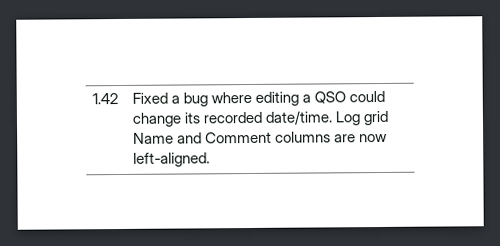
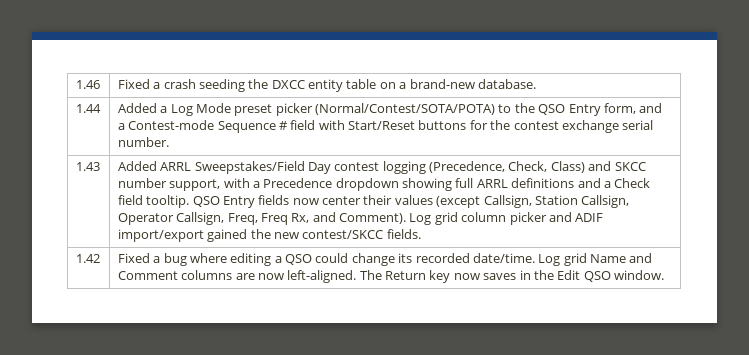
(92, 99) none -> [75,80,100,89] [117,79,536,92] [75,104,101,113] [117,103,663,116] [117,120,654,133] [117,137,169,147] [75,162,100,171] [117,161,646,174] [117,178,651,191] [117,195,630,208] [117,212,604,225] [117,229,421,242] 1.46 | Fixed a crash seeding the DXCC entity table on a brand-new database. // 1.44 | Added a Log Mode preset picker (Normal/Contest/SOTA/POTA) to the QSO Entry form, and a Contest-mode Sequence # field with Start/Reset buttons for the contest exchange serial number. // 1.43 | Added ARRL Sweepstakes/Field Day contest logging (Precedence, Check, Class) and SKCC number support, with a Precedence dropdown showing full ARRL definitions and a Check field tooltip. QSO Entry fields now center their values (except Callsign, Station Callsign, Operator Callsign, Freq, Freq Rx, and Comment). Log grid column picker and ADIF import/export gained the new contest/SKCC fields. //
(211, 159) none -> [359,270,665,283] The Return key now saves in the Edit QSO window.

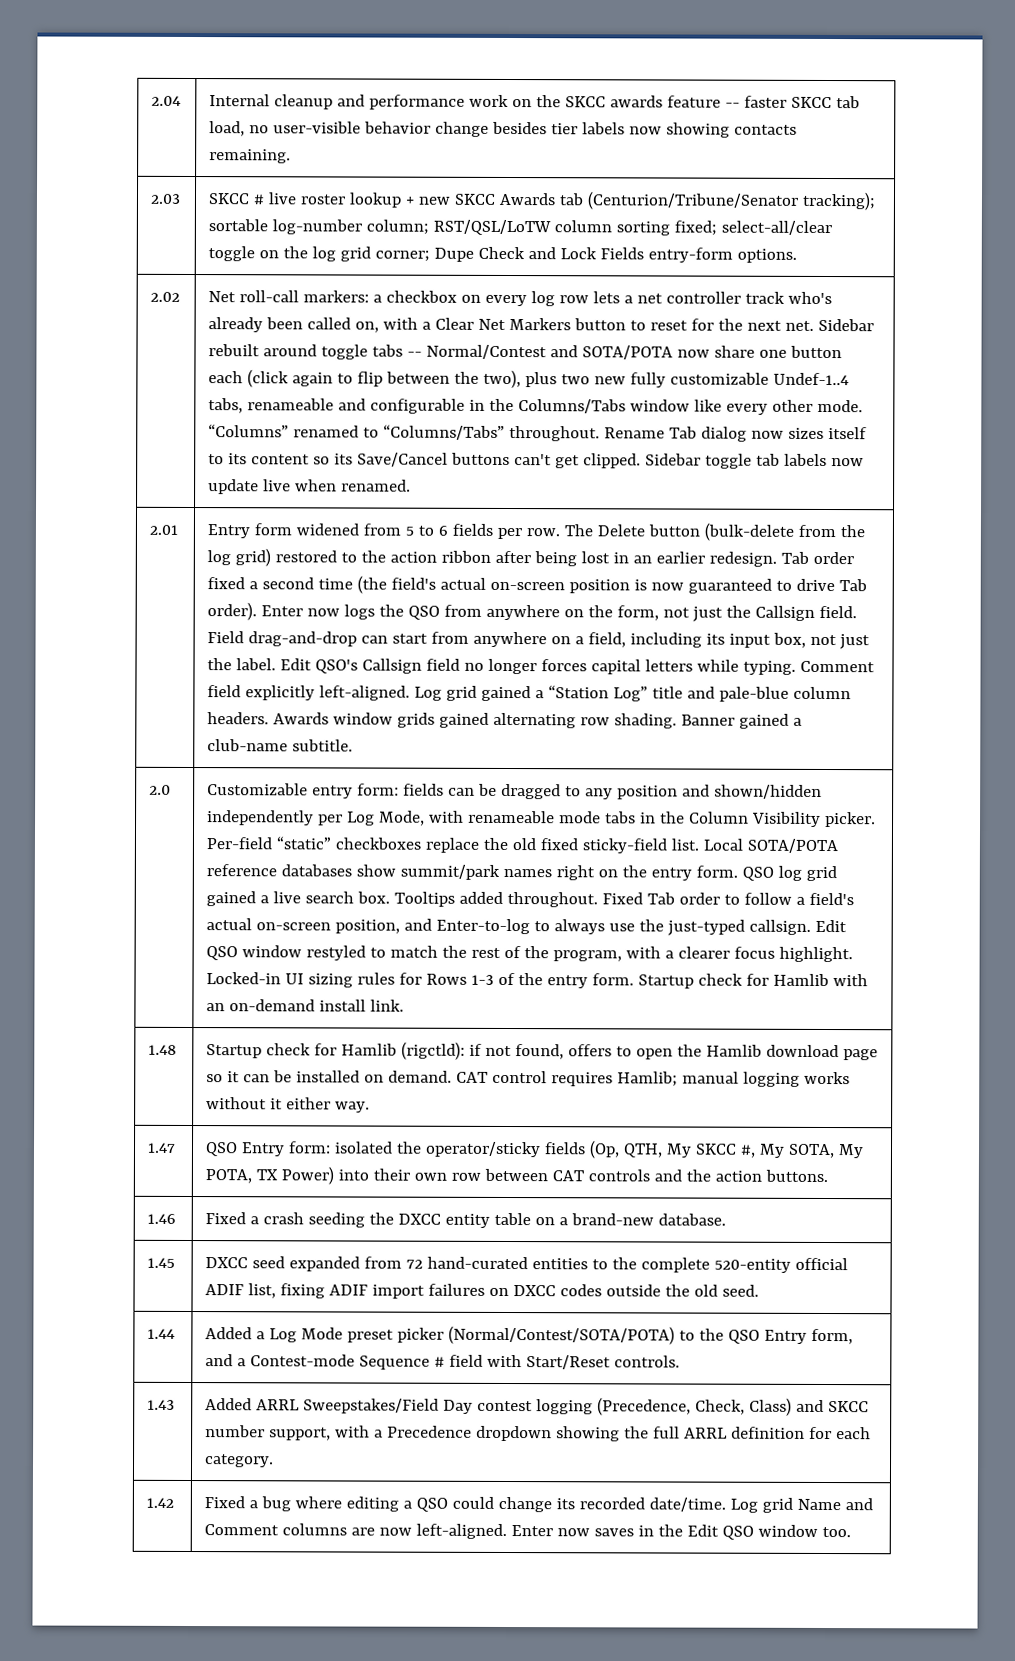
(75, 84) none -> [151,95,182,106] [209,94,861,110] [209,121,798,138] [209,149,292,164] [150,193,181,204] [208,191,877,211] [208,219,833,236] [208,246,798,263] [150,291,181,302] [208,290,833,307] [208,317,875,333] [208,344,843,360] [208,369,850,389] [208,398,864,415] [208,424,868,442] [208,452,865,469] [208,479,412,495] [149,524,179,535] [207,522,866,541] [207,548,855,567] [207,575,868,594] [207,602,858,622] [207,631,871,650] [207,658,876,675] [207,685,852,702] [207,712,803,729] [207,739,354,752] [149,784,172,795] [207,783,823,800] [207,810,877,828] [206,836,839,854] [206,864,838,882] [206,891,855,908] [206,918,848,936] [206,945,854,963] [206,972,869,989] [206,999,405,1012] [148,1044,178,1055] [206,1041,879,1061] [206,1070,851,1087] [206,1097,371,1113] [147,1142,177,1153] [205,1140,865,1159] [205,1166,829,1185] 2.04 | Internal cleanup and performance work on the SKCC awards feature -- faster SKCC tab load, no user-visible behavior change besides tier labels now showing contacts remaining. // 2.03 | SKCC # live roster lookup + new SKCC Awards tab (Centurion/Tribune/Senator tracking); sortable log-number column; RST/QSL/LoTW column sorting fixed; select-all/clear toggle on the log grid corner; Dupe Check and Lock Fields entry-form options. // 2.02 | Net roll-call markers: a checkbox on every log row lets a net controller track who's already been called on, with a Clear Net Markers button to reset for the next net. Sidebar rebuilt around toggle tabs -- Normal/Contest and SOTA/POTA now share one button each (click again to flip between the two), plus two new fully customizable Undef-1..4 tabs, renameable and configurable in the Columns/Tabs window like every other mode. “Columns” renamed to “Columns/Tabs” throughout. Rename Tab dialog now sizes itself to its content so its Save/Cancel buttons can't get clipped. Sidebar toggle tab labels now update live when renamed. // 2.01 | Entry form widened from 5 to 6 fields per row. The Delete button (bulk-delete from the log grid) restored to the action ribbon after being lost in an earlier redesign. Tab order fixed a second time (the field's actual on-screen position is now guaranteed to drive Tab order). Enter now logs the QSO from anywhere on the form, not just the Callsign field. Field drag-and-drop can start from anywhere on a field, including its input box, not just the label. Edit QSO's Callsign field no longer forces capital letters while typing. Comment field explicitly left-aligned. Log grid gained a “Station Log” title and pale-blue column headers. Awards window grids gained alternating row shading. Banner gained a club-name subtitle. // 2.0 | Customizable entry form: fields can be dragged to any position and shown/hidden independently per Log Mode, with renameable mode tabs in the Column Visibility picker. Per-field “static” checkboxes replace the old fixed sticky-field list. Local SOTA/POTA reference databases show summit/park names right on the entry form. QSO log grid gained a live search box. Tooltips added throughout. Fixed Tab order to follow a field's actual on-screen position, and Enter-to-log to always use the just-typed callsign. Edit QSO window restyled to match the rest of the program, with a clearer focus highlight. Locked-in UI sizing rules for Rows 1-3 of the entry form. Startup check for Hamlib with an on-demand install link. // 1.48 | Startup check for Hamlib (rigctld): if not found, offers to open the Hamlib download page so it can be installed on demand. CAT control requires Hamlib; manual logging works without it either way. // 1.47 | QSO Entry form: isolated the operator/sticky fields (Op, QTH, My SKCC #, My SOTA, My POTA, TX Power) into their own row between CAT controls and the action buttons. //
(536, 84) none -> [147,1257,176,1268] [205,1256,849,1273] [205,1283,760,1299] // 1.45 | DXCC seed expanded from 72 hand-curated entities to the complete 520-entity official ADIF list, fixing ADIF import failures on DXCC codes outside the old seed.
[418,120,654,133] [117,137,169,147] buttons for the contest exchange serial number. -> [614,1355,681,1368] controls.
(453, 184) none -> [624,1426,650,1439] the
[511,178,651,188] [117,195,630,208] [117,212,604,225] [117,229,421,242] definitions and a Check field tooltip. QSO Entry fields now center their values (except Callsign, Station Callsign, Operator Callsign, Freq, Freq Rx, and Comment). Log grid column picker and ADIF import/export gained the new contest/SKCC fields. -> [731,1426,872,1440] [204,1454,275,1468] definition for each category.
[359,270,451,283] The Return key -> [511,1525,554,1537] Enter
[614,270,665,280] window. -> [758,1524,852,1538] window too.

